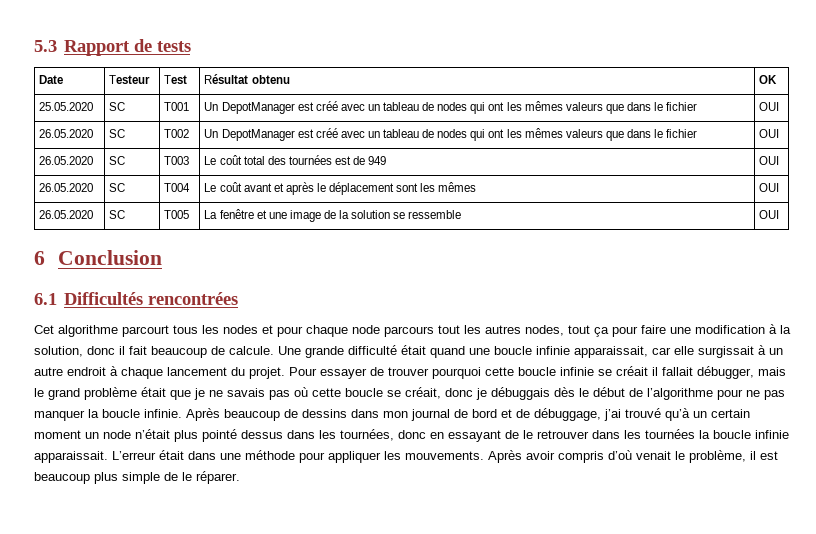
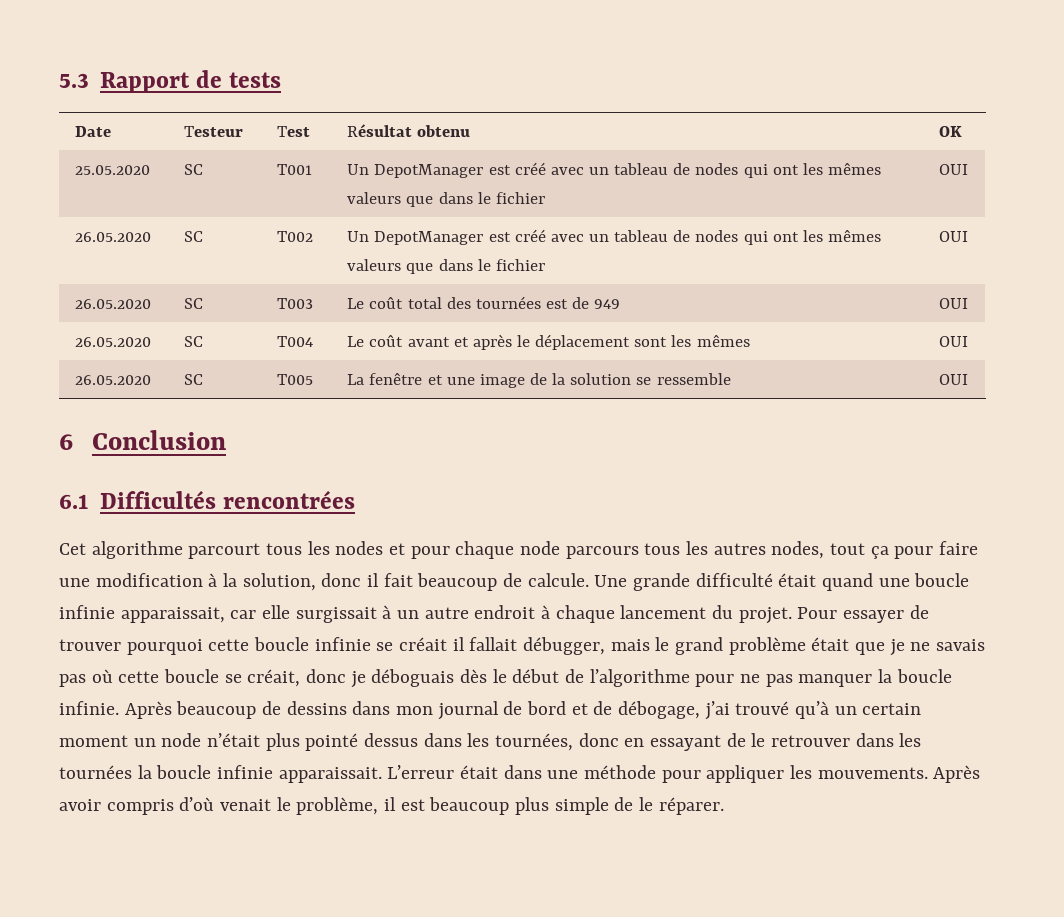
[438,325,460,334] tout -> [644,543,681,555] tous
[491,387,550,400] débuggais -> [371,669,455,687] déboguais
[534,408,601,421] débuggage, -> [618,701,701,719] débogage,

